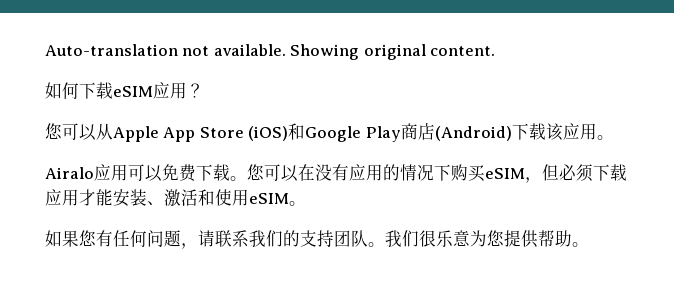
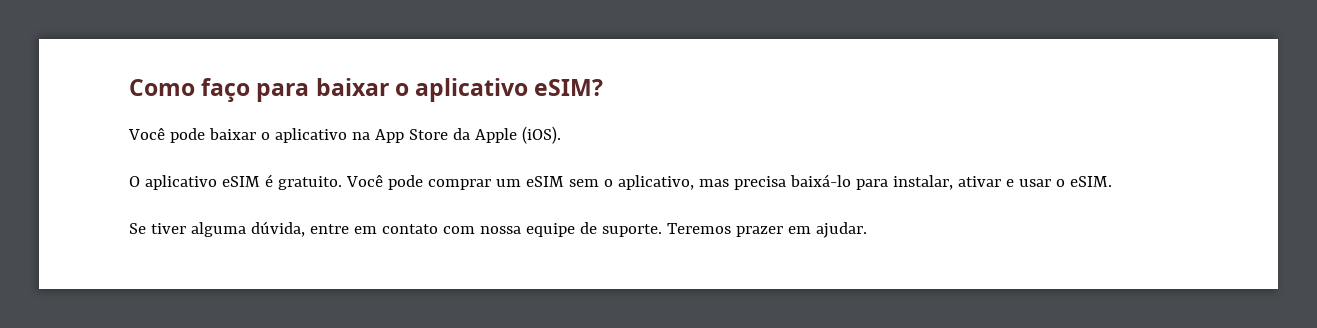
[45,44,496,60] [45,82,204,99] [45,123,614,142] [45,164,627,183] [45,189,306,207] [45,230,589,249] Auto-translation not available. Showing original content. // 如何下载eSIM应用？ // 您可以从Apple App Store (iOS)和Google Play商店(Android)下载该应用。 // Airalo应用可以免费下载。您可以在没有应用的情况下购买eSIM，但必须下载应用才能安装、激活和使用eSIM。 // 如果您有任何问题，请联系我们的支持团队。我们很乐意为您提供帮助。 -> [129,78,604,102] [128,126,561,144] [129,174,1112,190] [129,221,867,238] Como faço para baixar o aplicativo eSIM? // Você pode baixar o aplicativo na App Store da Apple (iOS). // O aplicativo eSIM é gratuito. Você pode comprar um eSIM sem o aplicativo, mas precisa baixá-lo para instalar, ativar e usar o eSIM. // Se tiver alguma dúvida, entre em contato com nossa equipe de suporte. Teremos prazer em ajudar.

